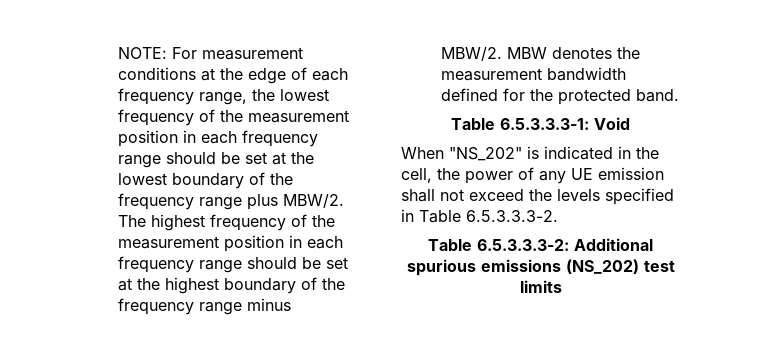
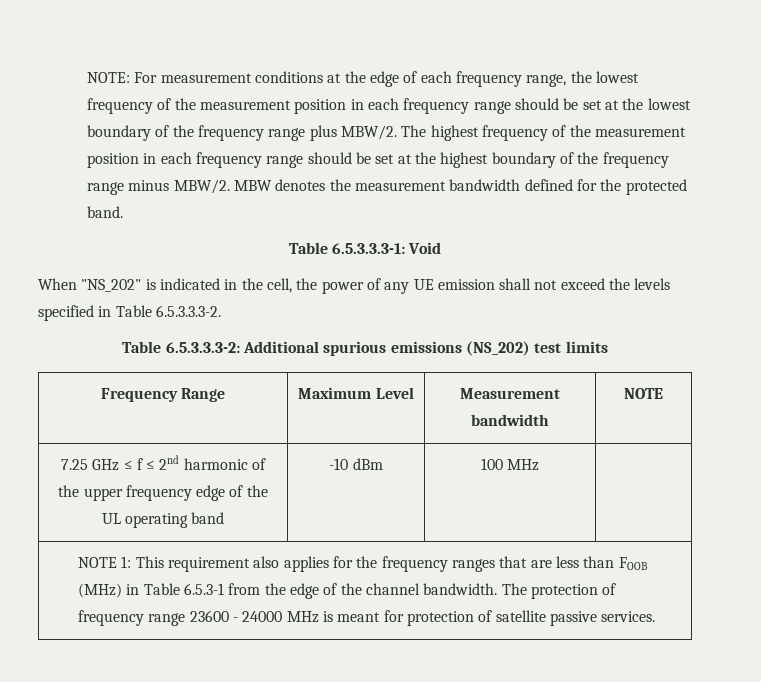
(562, 286) none -> [100,388,226,402] [298,387,414,399] [460,388,560,399] [471,414,549,426] [624,388,663,399] [60,455,267,471] [58,485,268,501] [101,512,225,528] [329,458,383,470] [480,458,540,471] [78,556,648,572] [78,583,617,599] [78,610,656,626] // Frequency Range | Maximum Level | Measurement bandwidth | NOTE // 7.25 GHz ≤ f ≤ 2nd harmonic of the upper frequency edge of the UL operating band | -10 dBm | 100 MHz | // NOTE 1: This requirement also applies for the frequency ranges that are less than FOOB (MHz) in Table 6.5.3-1 from the edge of the channel bandwidth. The protection of frequency range 23600 - 24000 MHz is meant for protection of satellite passive services.

